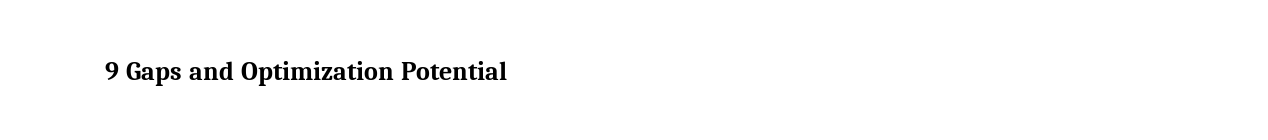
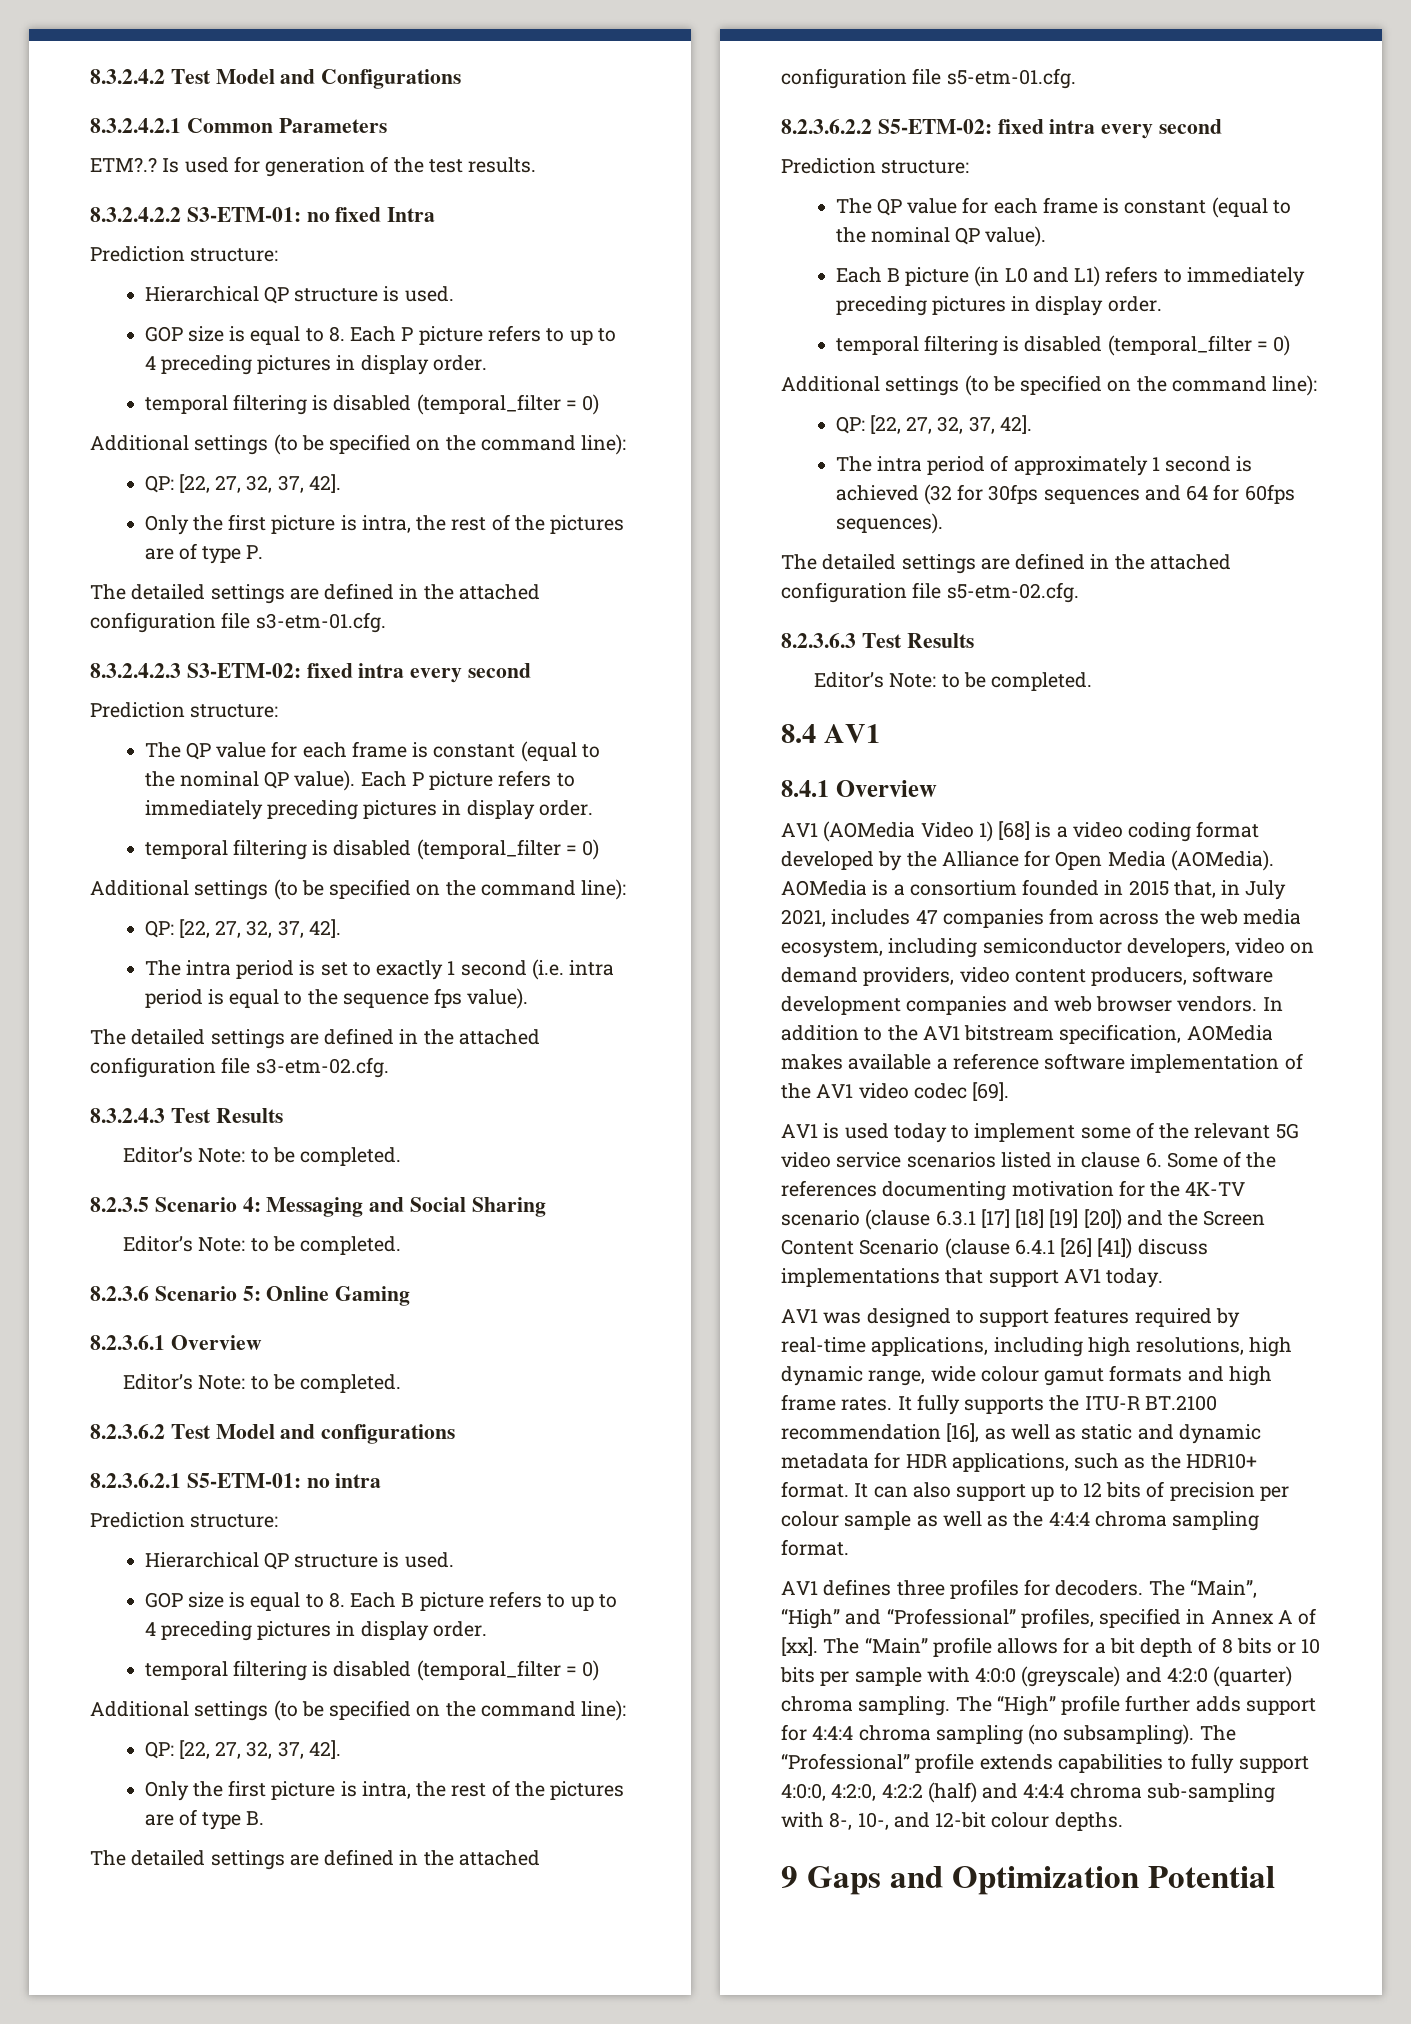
(105, 71) none -> [90,69,462,89] [90,118,387,133] [90,156,537,177] [90,207,436,222] [90,246,279,262] [144,286,454,304] [144,325,616,345] [144,355,487,375] [144,394,600,415] [90,434,627,455] [144,474,341,493] [144,514,625,535] [144,543,264,564] [90,583,540,604] [90,612,386,633] [90,663,532,683] [90,702,279,718] [144,741,601,762] [144,770,575,791] [144,800,593,820] [144,839,600,860] [90,879,627,900] [144,919,341,938] [144,959,615,980] [144,988,529,1009] [90,1028,540,1049] [90,1057,389,1078] [90,1108,283,1123] [123,1147,402,1166] [90,1197,546,1217] [123,1236,402,1255] [90,1286,411,1306] [90,1335,262,1350] [123,1374,402,1393] [90,1424,456,1444] [90,1473,382,1488] [90,1512,279,1528] [144,1552,454,1570] [144,1591,617,1611] [144,1621,487,1641] [144,1660,600,1681] [90,1700,627,1721] [144,1740,341,1759] [144,1780,625,1801] [144,1809,265,1830] [90,1849,540,1870] [781,68,1076,89] [781,119,1223,139] [781,158,970,174] [835,197,1292,218] [835,226,1047,247] [835,266,1306,287] [835,296,1162,316] [835,335,1291,356] [781,375,1318,396] [835,415,1032,434] [835,455,1253,476] [835,484,1295,505] [835,513,943,534] [781,553,1231,574] [781,582,1079,603] [781,633,974,648] [814,672,1093,691] [781,724,880,743] [781,780,937,797] [781,821,1260,842] [781,850,1274,871] [781,879,1287,900] [781,908,1302,928] [781,938,1315,958] [781,966,1274,986] [781,996,1283,1015] [781,1024,1273,1044] [781,1053,1303,1073] [781,1082,1010,1101] [781,1122,1299,1143] [781,1151,1277,1168] [781,1180,1246,1201] [781,1209,1266,1230] [781,1238,1208,1259] [781,1268,1164,1288] [781,1307,1240,1328] [781,1337,1293,1357] [781,1365,1272,1386] [781,1394,1217,1415] [781,1423,1261,1444] [781,1452,1257,1472] [781,1481,1289,1501] [781,1511,1260,1531] [781,1539,849,1556] [781,1579,1257,1599] [781,1608,1317,1629] [781,1637,1321,1657] [780,1666,1293,1687] [781,1695,1316,1716] [781,1724,1236,1745] [781,1753,1309,1774] [781,1782,1275,1803] [781,1812,1123,1831] 8.3.2.4.2 Test Model and Configurations // 8.3.2.4.2.1 Common Parameters // ETM?.? Is used for generation of the test results. // 8.3.2.4.2.2 S3-ETM-01: no fixed Intra // Prediction structure: // Hierarchical QP structure is used. // GOP size is equal to 8. Each P picture refers to up to 4 preceding pictures in display order. // temporal filtering is disabled (temporal_filter = 0) // Additional settings (to be specified on the command line): // QP: [22, 27, 32, 37, 42]. // Only the first picture is intra, the rest of the pictures are of type P. // The detailed settings are defined in the attached configuration file s3-etm-01.cfg. // 8.3.2.4.2.3 S3-ETM-02: fixed intra every second // Prediction structure: // The QP value for each frame is constant (equal to the nominal QP value). Each P picture refers to immediately preceding pictures in display order. // temporal filtering is disabled (temporal_filter = 0) // Additional settings (to be specified on the command line): // QP: [22, 27, 32, 37, 42]. // The intra period is set to exactly 1 second (i.e. intra period is equal to the sequence fps value). // The detailed settings are defined in the attached configuration file s3-etm-02.cfg. // 8.3.2.4.3 Test Results // Editor’s Note: to be completed. // 8.2.3.5 Scenario 4: Messaging and Social Sharing // Editor’s Note: to be completed. // 8.2.3.6 Scenario 5: Online Gaming // 8.2.3.6.1 Overview // Editor’s Note: to be completed. // 8.2.3.6.2 Test Model and configurations // 8.2.3.6.2.1 S5-ETM-01: no intra // Prediction structure: // Hierarchical QP structure is used. // GOP size is equal to 8. Each B picture refers to up to 4 preceding pictures in display order. // temporal filtering is disabled (temporal_filter = 0) // Additional settings (to be specified on the command line): // QP: [22, 27, 32, 37, 42]. // Only the first picture is intra, the rest of the pictures are of type B. // The detailed settings are defined in the attached configuration file s5-etm-01.cfg. // 8.2.3.6.2.2 S5-ETM-02: fixed intra every second // Prediction structure: // The QP value for each frame is constant (equal to the nominal QP value). // Each B picture (in L0 and L1) refers to immediately preceding pictures in display order. // temporal filtering is disabled (temporal_filter = 0) // Additional settings (to be specified on the command line): // QP: [22, 27, 32, 37, 42]. // The intra period of approximately 1 second is achieved (32 for 30fps sequences and 64 for 60fps sequences). // The detailed settings are defined in the attached configuration file s5-etm-02.cfg. // 8.2.3.6.3 Test Results // Editor’s Note: to be completed. // 8.4 AV1 // 8.4.1 Overview // AV1 (AOMedia Video 1) [68] is a video coding format developed by the Alliance for Open Media (AOMedia). AOMedia is a consortium founded in 2015 that, in July 2021, includes 47 companies from across the web media ecosystem, including semiconductor developers, video on demand providers, video content producers, software development companies and web browser vendors. In addition to the AV1 bitstream specification, AOMedia makes available a reference software implementation of the AV1 video codec [69]. // AV1 is used today to implement some of the relevant 5G video service scenarios listed in clause 6. Some of the references documenting motivation for the 4K-TV scenario (clause 6.3.1 [17] [18] [19] [20]) and the Screen Content Scenario (clause 6.4.1 [26] [41]) discuss implementations that support AV1 today. // AV1 was designed to support features required by real-time applications, including high resolutions, high dynamic range, wide colour gamut formats and high frame rates. It fully supports the ITU-R BT.2100 recommendation [16], as well as static and dynamic metadata for HDR applications, such as the HDR10+ format. It can also support up to 12 bits of precision per colour sample as well as the 4:4:4 chroma sampling format. // AV1 defines three profiles for decoders. The “Main”, “High” and “Professional” profiles, specified in Annex A of [xx]. The “Main” profile allows for a bit depth of 8 bits or 10 bits per sample with 4:0:0 (greyscale) and 4:2:0 (quarter) chroma sampling. The “High” profile further adds support for 4:4:4 chroma sampling (no subsampling). The “Professional” profile extends capabilities to fully support 4:0:0, 4:2:0, 4:2:2 (half) and 4:4:4 chroma sub-sampling with 8-, 10-, and 12-bit colour depths. //

